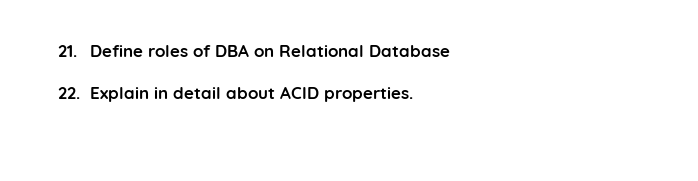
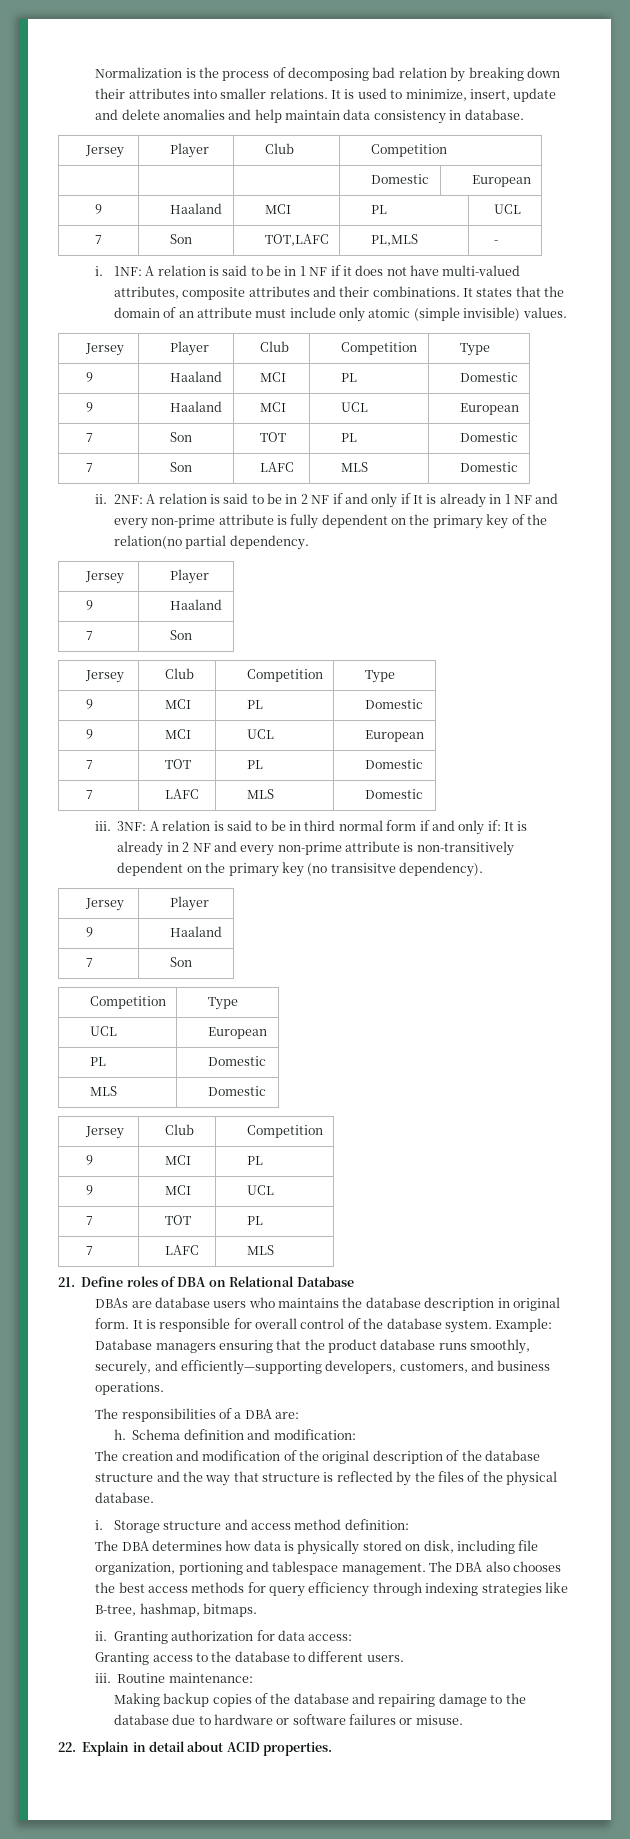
(58, 51) none -> [95,67,560,82] [95,88,557,102] [95,109,524,124] [85,145,125,158] [169,143,209,158] [264,143,294,154] [370,144,447,157] [370,174,429,184] [471,175,531,187] [95,204,102,214] [169,203,222,214] [264,204,291,214] [370,205,387,214] [494,204,522,214] [95,235,102,244] [169,234,192,244] [264,234,329,246] [370,234,418,246] [494,240,499,244] [95,265,521,276] [113,286,565,300] [113,307,567,322] [85,343,125,356] [169,341,209,356] [259,341,289,352] [340,342,417,355] [459,343,490,356] [86,372,94,382] [169,371,222,382] [259,372,286,382] [340,373,357,382] [459,372,518,382] [86,402,94,412] [169,401,222,412] [259,402,286,412] [340,402,368,412] [459,403,519,415] [86,433,94,442] [169,432,192,442] [259,432,286,442] [340,433,357,442] [459,432,518,442] [86,463,94,472] [169,462,192,472] [259,462,294,472] [340,462,368,472] [459,462,518,472] [95,493,559,508] [113,514,547,529] [113,535,309,550] [85,571,125,584] [169,569,209,584] [86,600,94,610] [169,599,222,610] [86,631,94,640] [169,630,192,640] [85,670,125,683] [165,668,195,679] [246,669,323,682] [364,670,395,683] [86,699,94,709] [165,699,192,709] [246,700,263,709] [364,699,423,709] [86,729,94,739] [165,729,192,739] [246,729,274,739] [364,730,424,742] [86,760,94,769] [165,759,192,769] [246,760,263,769] [364,759,423,769] [86,790,94,799] [165,789,200,799] [246,789,274,799] [364,789,423,799] [95,820,528,835] [117,841,514,856] [117,862,484,877] [85,898,125,911] [169,896,209,911] [86,927,94,937] [169,926,222,937] [86,958,94,967] [169,957,192,967] [89,996,166,1009] [207,997,238,1010] [89,1026,117,1036] [207,1027,267,1039] [89,1057,106,1066] [207,1056,266,1066] [89,1086,117,1096] [207,1086,266,1096] [85,1126,125,1139] [165,1124,195,1135] [246,1125,323,1138] [86,1155,94,1165] [165,1155,192,1165] [246,1156,263,1165] [86,1185,94,1195] [165,1185,192,1195] [246,1185,274,1195] [86,1216,94,1225] [165,1215,192,1225] [246,1216,263,1225] [86,1246,94,1255] [165,1245,200,1255] [246,1245,274,1255] Normalization is the process of decomposing bad relation by breaking down their attributes into smaller relations. It is used to minimize, insert, update and delete anomalies and help maintain data consistency in database. // Jersey | Player | Club | Competition // | | | Domestic | European // 9 | Haaland | MCI | PL | UCL // 7 | Son | TOT,LAFC | PL,MLS | - // i. 1NF: A relation is said to be in 1 NF if it does not have multi-valued attributes, composite attributes and their combinations. It states that the domain of an attribute must include only atomic (simple invisible) values. // Jersey | Player | Club | Competition | Type // 9 | Haaland | MCI | PL | Domestic // 9 | Haaland | MCI | UCL | European // 7 | Son | TOT | PL | Domestic // 7 | Son | LAFC | MLS | Domestic // ii. 2NF: A relation is said to be in 2 NF if and only if It is already in 1 NF and every non-prime attribute is fully dependent on the primary key of the relation(no partial dependency. // Jersey | Player // 9 | Haaland // 7 | Son // Jersey | Club | Competition | Type // 9 | MCI | PL | Domestic // 9 | MCI | UCL | European // 7 | TOT | PL | Domestic // 7 | LAFC | MLS | Domestic // iii. 3NF: A relation is said to be in third normal form if and only if: It is already in 2 NF and every non-prime attribute is non-transitively dependent on the primary key (no transisitve dependency). // Jersey | Player // 9 | Haaland // 7 | Son // Competition | Type // UCL | European // PL | Domestic // MLS | Domestic // Jersey | Club | Competition // 9 | MCI | PL // 9 | MCI | UCL // 7 | TOT | PL // 7 | LAFC | MLS //
(451, 51) none -> [95,1297,560,1311] [95,1318,553,1333] [95,1339,531,1354] [95,1360,551,1375] [95,1382,165,1395] [95,1408,300,1422] [113,1429,356,1440] [95,1450,540,1464] [95,1471,558,1486] [95,1492,155,1503] [95,1519,409,1533] [95,1540,539,1555] [95,1561,562,1575] [95,1582,568,1597] [95,1603,257,1617] [95,1630,353,1644] [95,1651,404,1665] [95,1673,253,1683] [113,1693,526,1707] [113,1714,463,1725] // DBAs are database users who maintains the database description in original form. It is responsible for overall control of the database system. Example: Database managers ensuring that the product database runs smoothly, securely, and efficiently—supporting developers, customers, and business operations. // The responsibilities of a DBA are: // h. Schema definition and modification: // The creation and modification of the original description of the database structure and the way that structure is reflected by the files of the physical database. // i. Storage structure and access method definition: // The DBA determines how data is physically stored on disk, including file organization, portioning and tablespace management. The DBA also chooses the best access methods for query efficiency through indexing strategies like B-tree, hashmap, bitmaps. // ii. Granting authorization for data access: // Granting access to the database to different users. // iii. Routine maintenance: // Making backup copies of the database and repairing damage to the database due to hardware or software failures or misuse.

